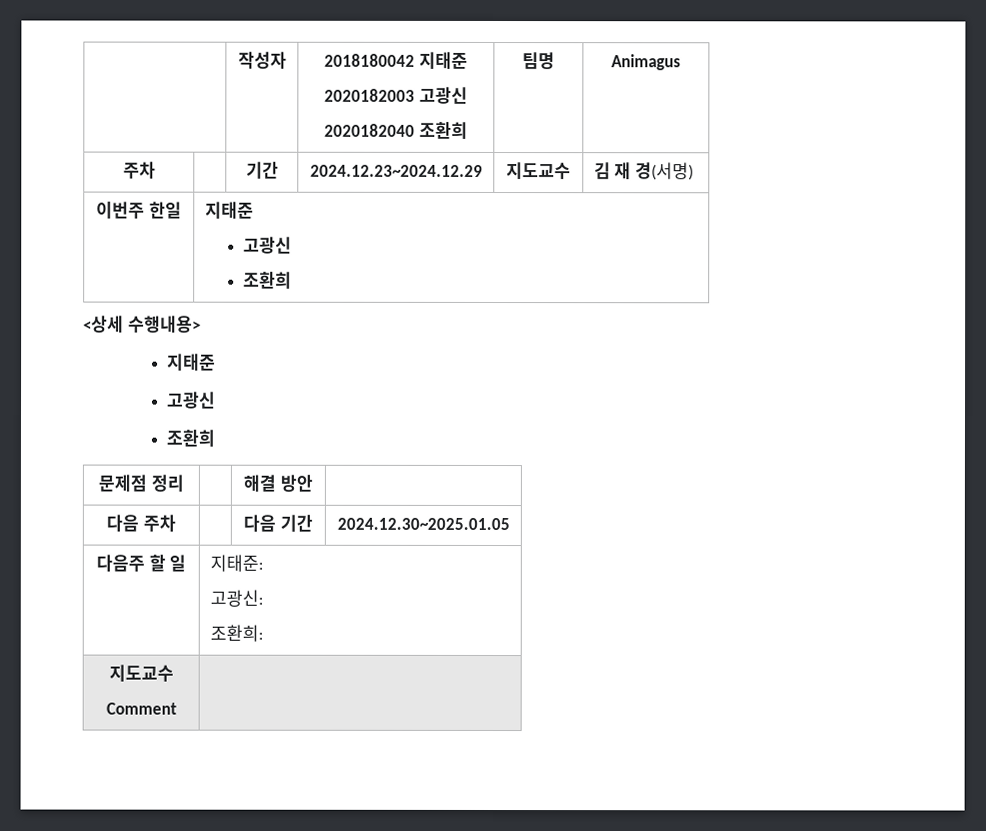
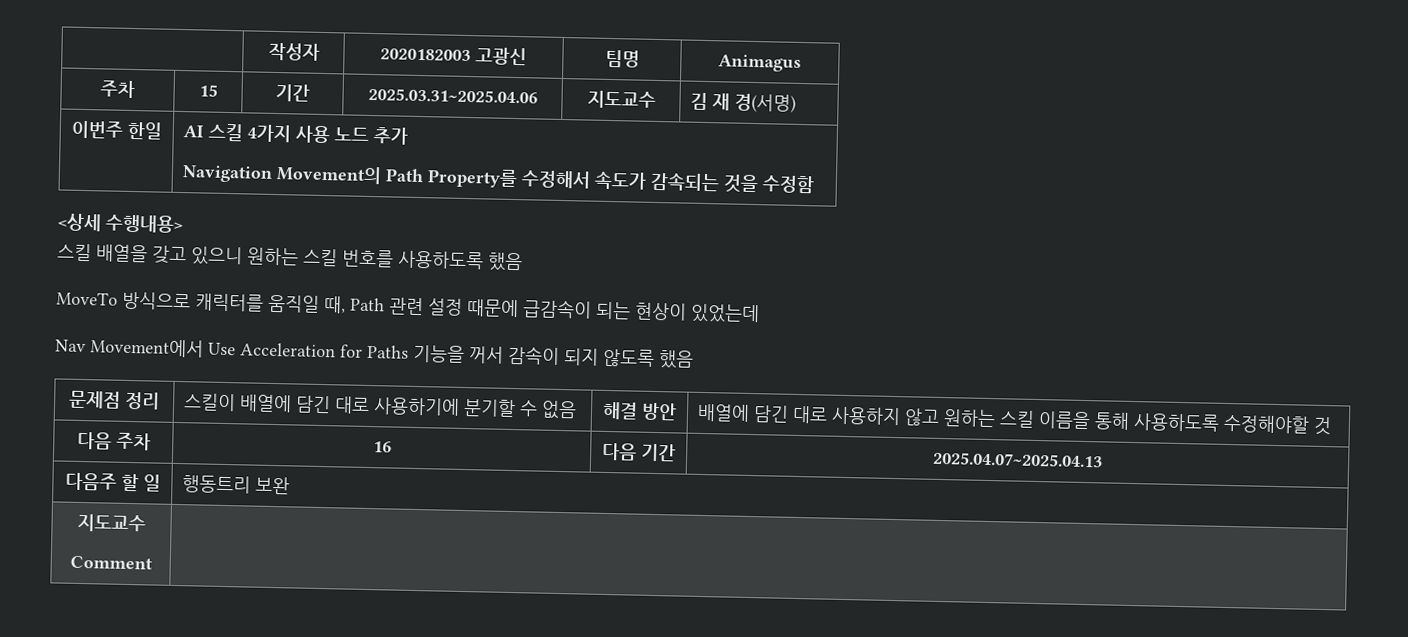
[324,51,468,69] 2018180042 지태준 // -> (320, 51) none
[324,121,468,139] // 2020182040 조환희 -> (527, 56) none
[245,161,279,179] [309,164,483,177] | 기간 | 2024.12.23~2024.12.29 -> [198,84,218,97] [275,83,310,102] [367,87,538,104] 15 | 기간 | 2025.03.31~2025.04.06
[204,201,254,219] [242,236,292,254] [242,271,292,289] [83,315,201,333] [166,353,216,371] [166,391,216,409] [165,429,215,447] [98,474,184,492] [243,474,313,492] 지태준 // 고광신 // 조환희 // <상세 수행내용> // 지태준 // 고광신 // 조환희 // 문제점 정리 | | 해결 방안 | -> [182,123,408,145] [181,165,815,194] [57,213,184,234] [57,243,523,272] [56,291,760,324] [55,338,694,369] [68,390,160,410] [182,393,577,420] [601,401,677,421] [696,403,1332,436] AI 스킬 4가지 사용 노드 추가 // Navigation Movement의 Path Property를 수정해서 속도가 감속되는 것을 수정함 // <상세 수행내용> // 스킬 배열을 갖고 있으니 원하는 스킬 번호를 사용하도록 했음 // MoveTo 방식으로 캐릭터를 움직일 때, Path 관련 설정 때문에 급감속이 되는 현상이 있었는데 // Nav Movement에서 Use Acceleration for Paths 기능을 꺼서 감속이 되지 않도록 했음 // 문제점 정리 | 스킬이 배열에 담긴 대로 사용하기에 분기할 수 없음 | 해결 방안 | 배열에 담긴 대로 사용하지 않고 원하는 스킬 이름을 통해 사용하도록 수정해야할 것
(176, 523) none -> [372,441,392,453] 16
[336,517,510,531] 2024.12.30~2025.01.05 -> [932,451,1103,468] 2025.04.07~2025.04.13
[209,554,264,572] [209,589,264,607] [209,624,264,642] 지태준: // 고광신: // 조환희: -> [181,475,290,495] 행동트리 보완

